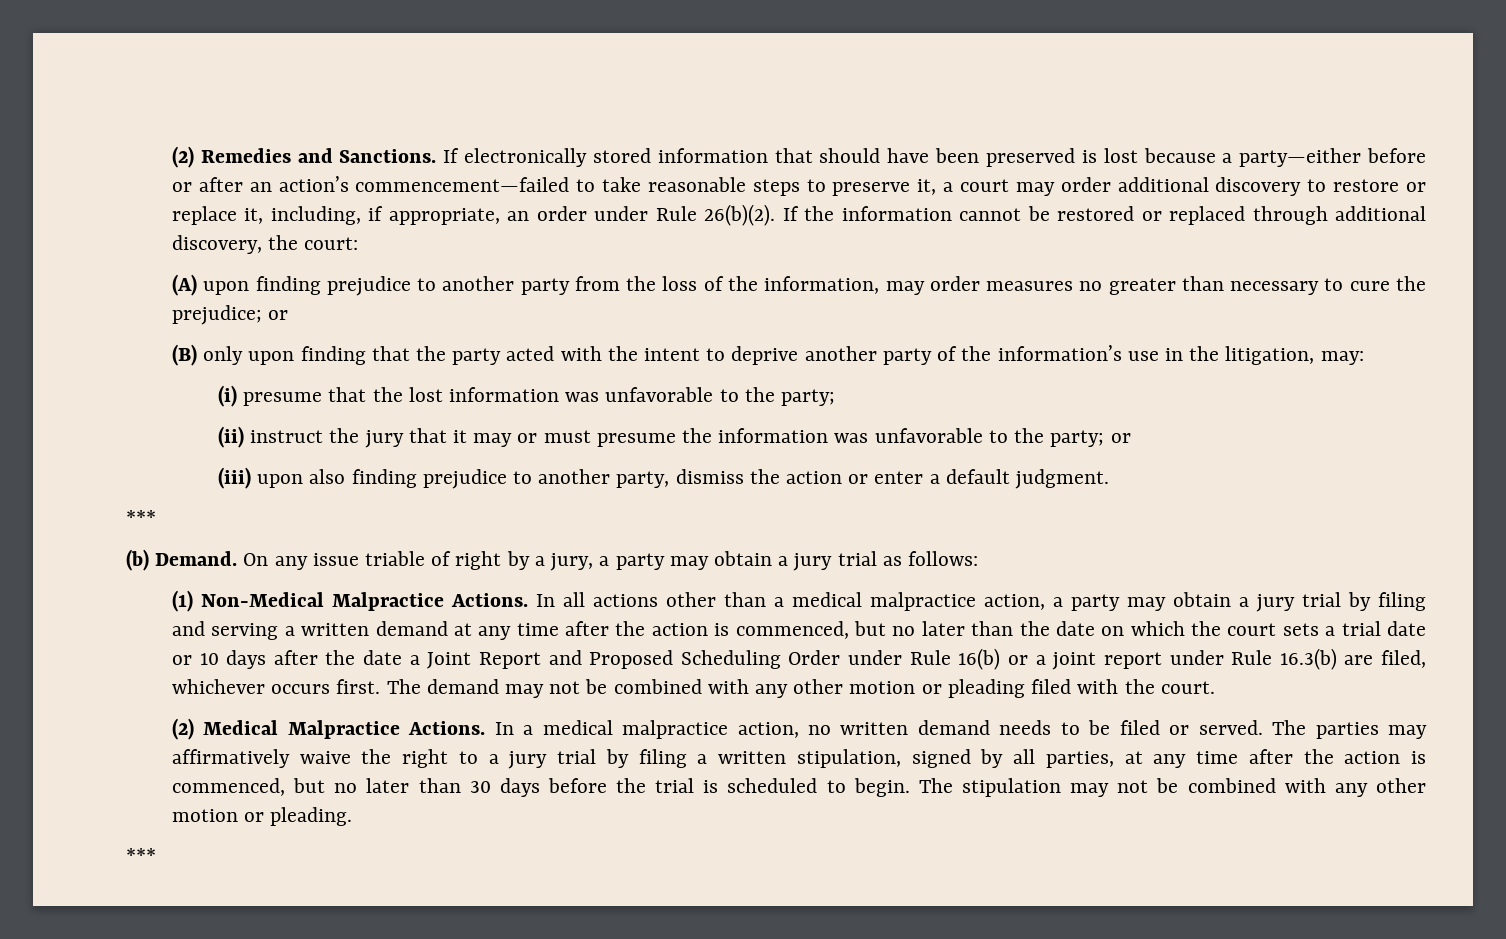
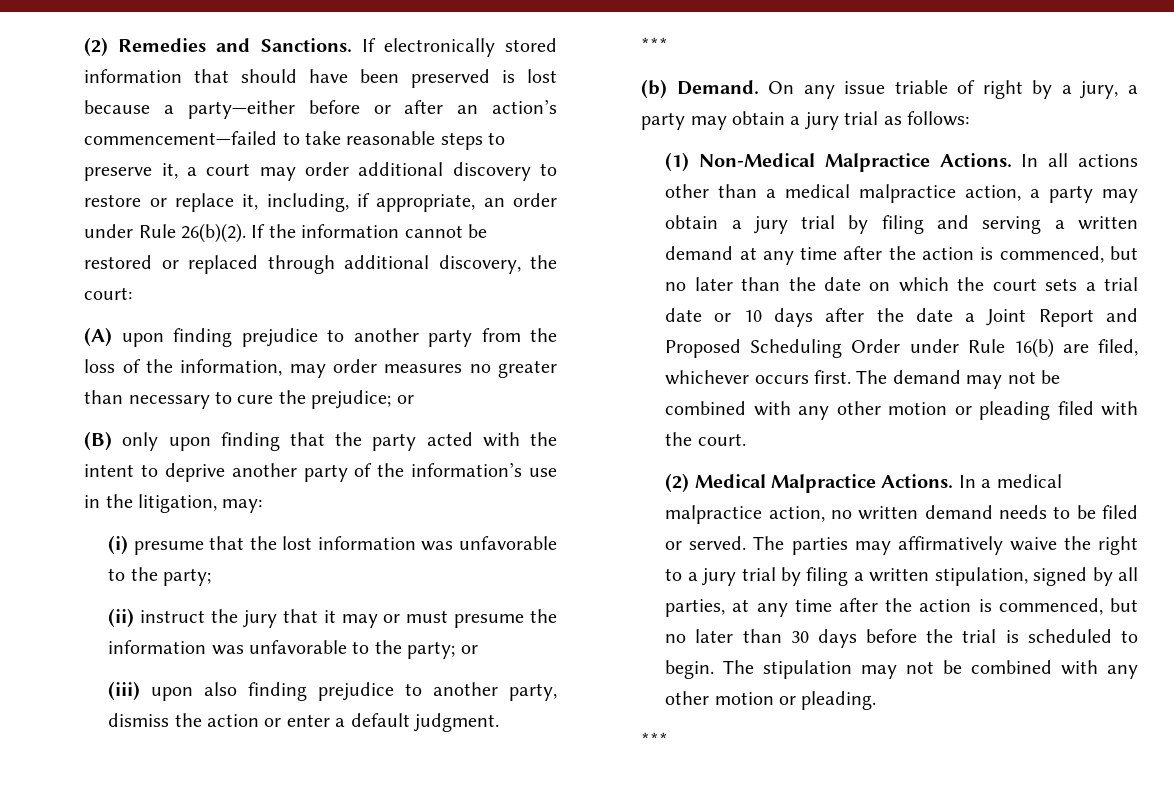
[1007,648,1337,670] or a joint report under Rule 16.3(b) -> (1054, 348) none

